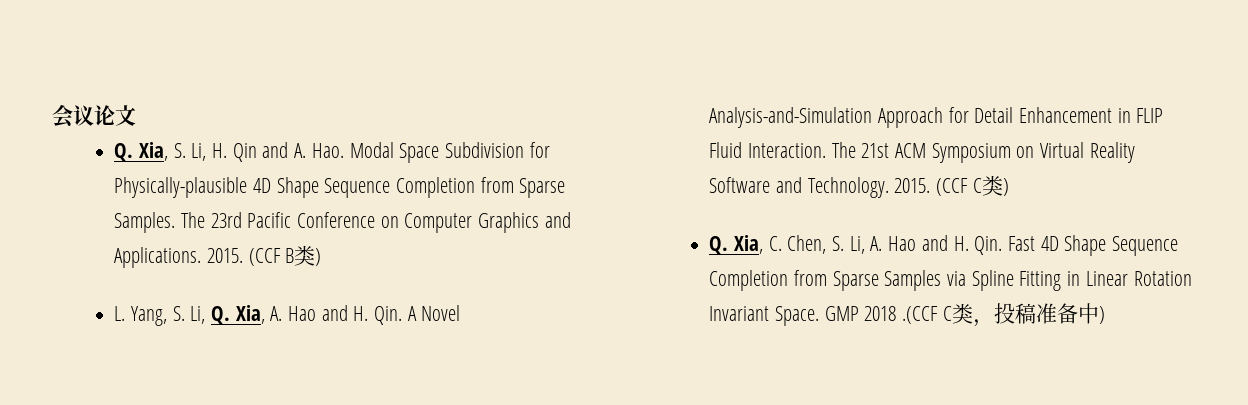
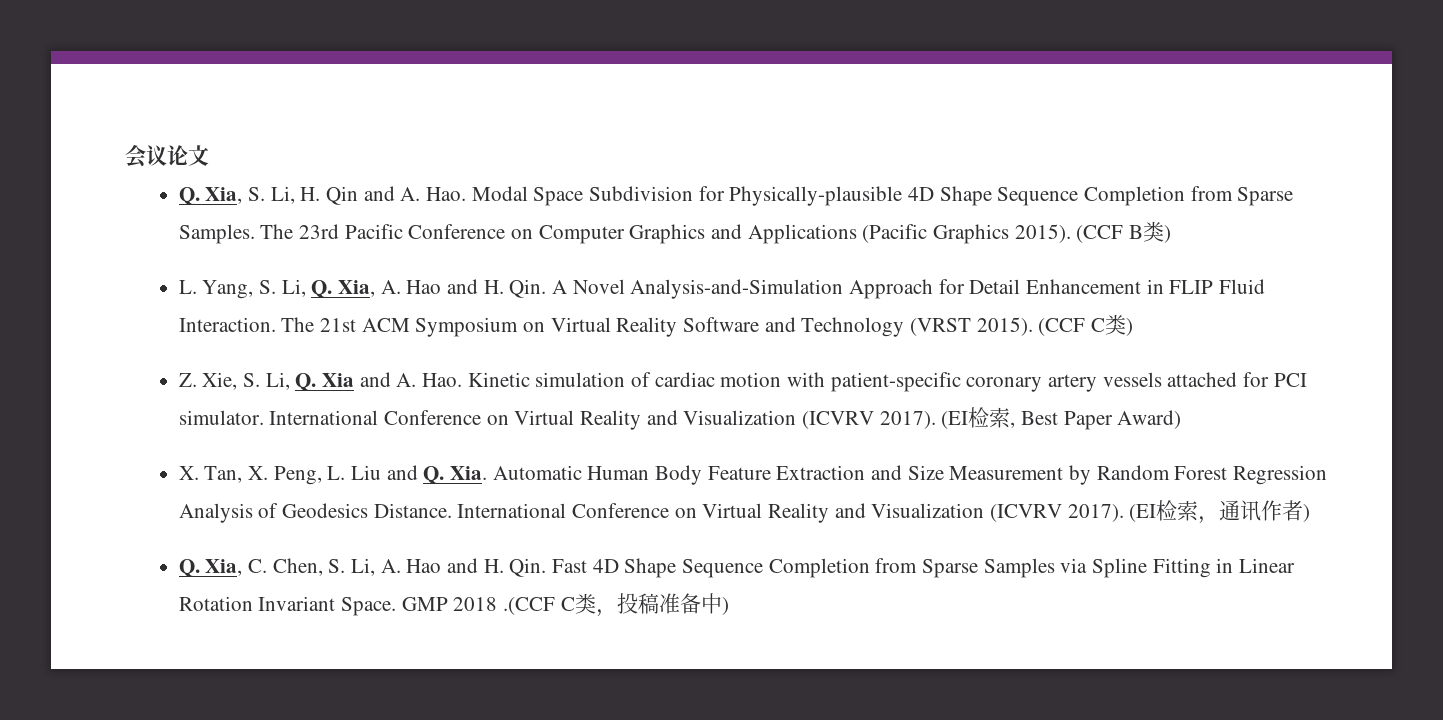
[114,247,244,268] Applications. 2015. -> [747,224,1071,244] Applications (Pacific Graphics 2015).
[807,177,931,198] Technology. 2015. -> [801,317,1033,337] Technology (VRST 2015).
(1009, 187) none -> [178,372,1307,392] [178,407,1182,430] [178,465,1327,485] [178,500,1311,524] // Z. Xie, S. Li, Q. Xia and A. Hao. Kinetic simulation of cardiac motion with patient-specific coronary artery vessels attached for PCI simulator. International Conference on Virtual Reality and Visualization (ICVRV 2017). (EI检索, Best Paper Award) // X. Tan, X. Peng, L. Liu and Q. Xia. Automatic Human Body Feature Extraction and Size Measurement by Random Forest Regression Analysis of Geodesics Distance. International Conference on Virtual Reality and Visualization (ICVRV 2017). (EI检索，通讯作者)

